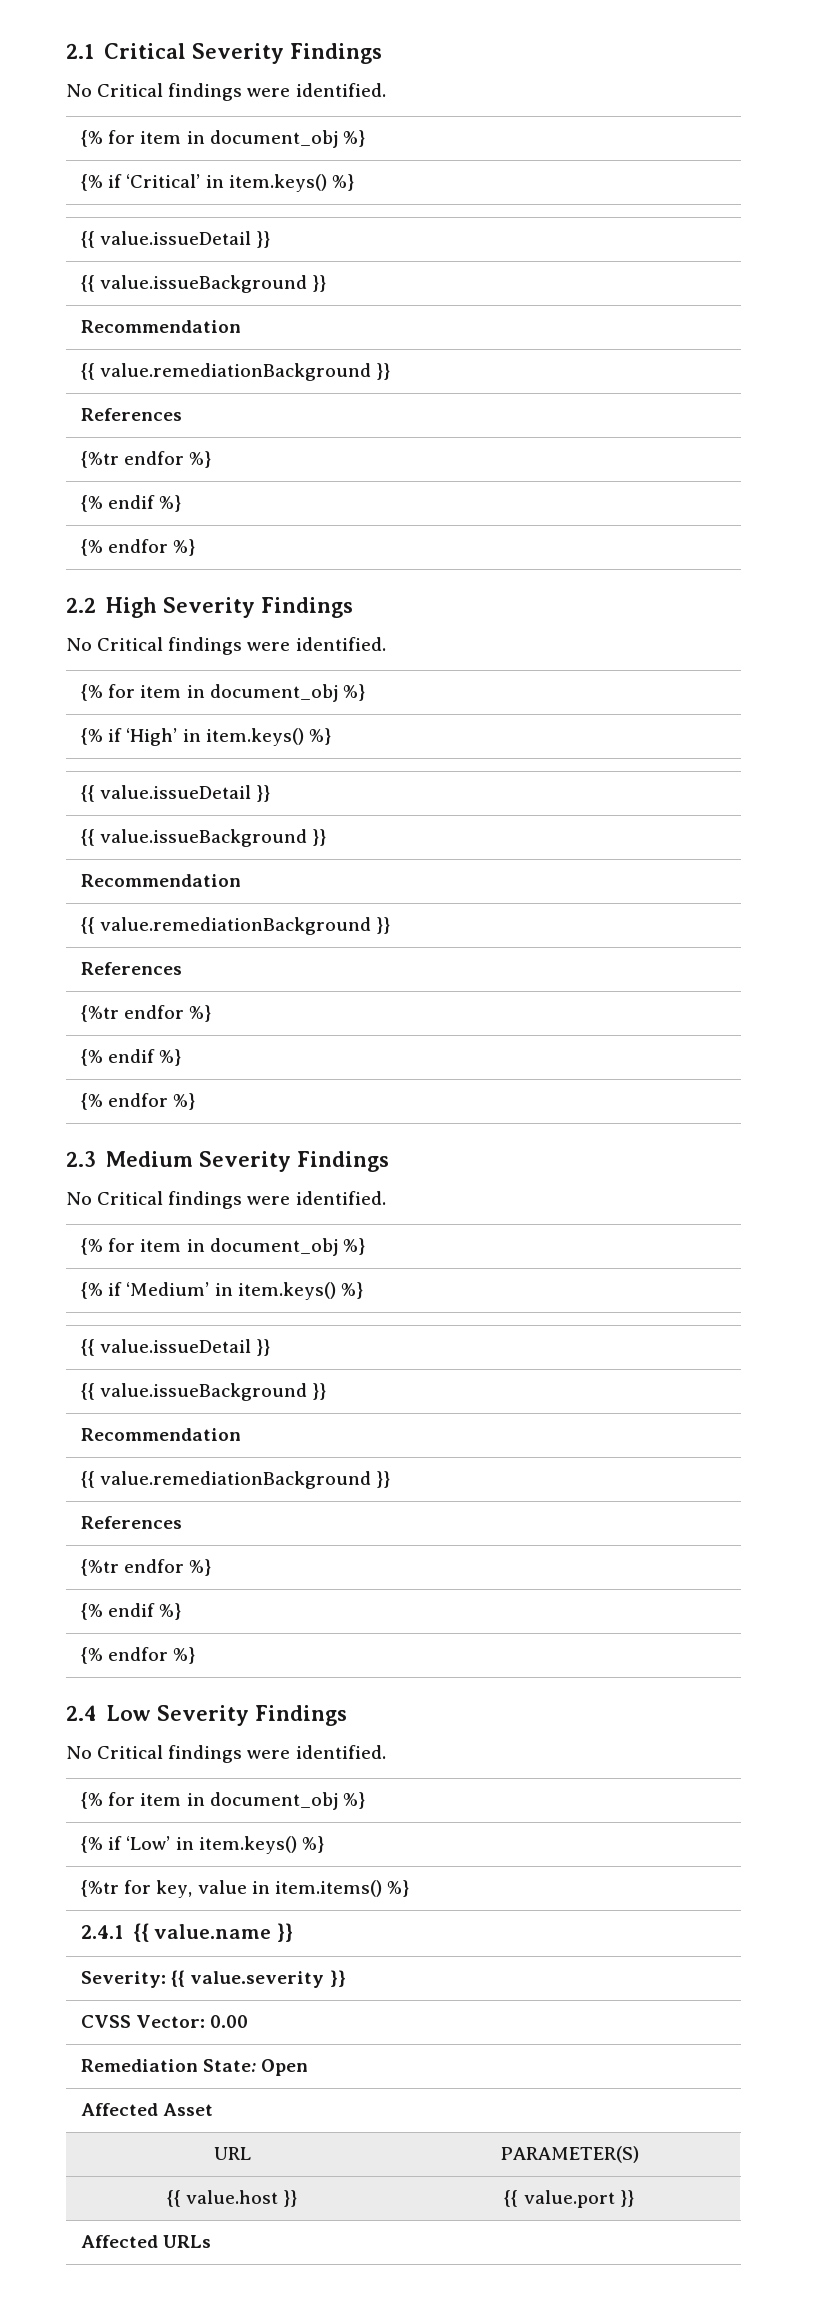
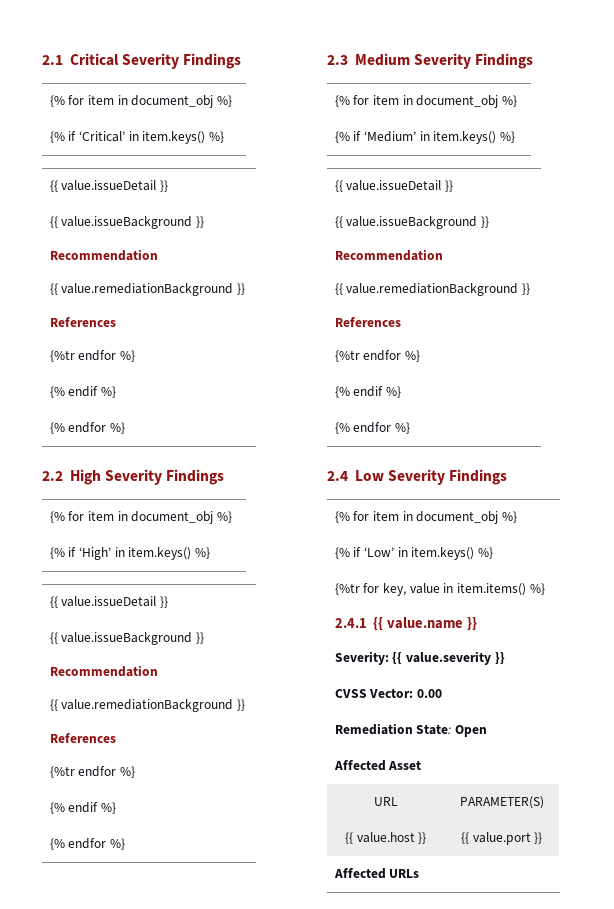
[66,83,386,101] // No Critical findings were identified. -> (242, 61) none
[66,637,386,655] // No Critical findings were identified. -> (225, 477) none
[66,1191,386,1209] // No Critical findings were identified. -> (534, 61) none
[66,1745,386,1763] // No Critical findings were identified. -> (508, 477) none

